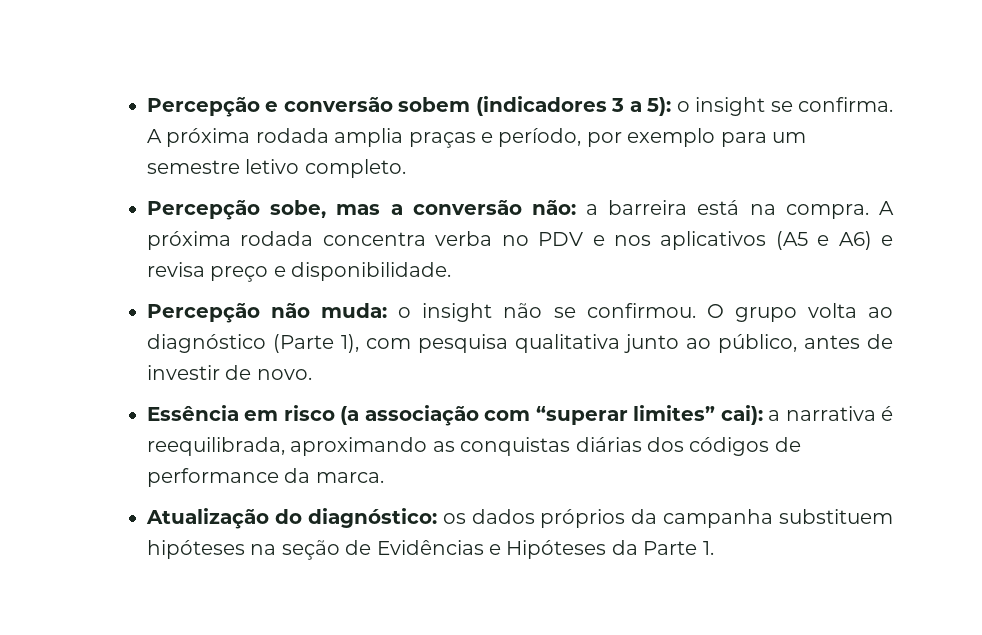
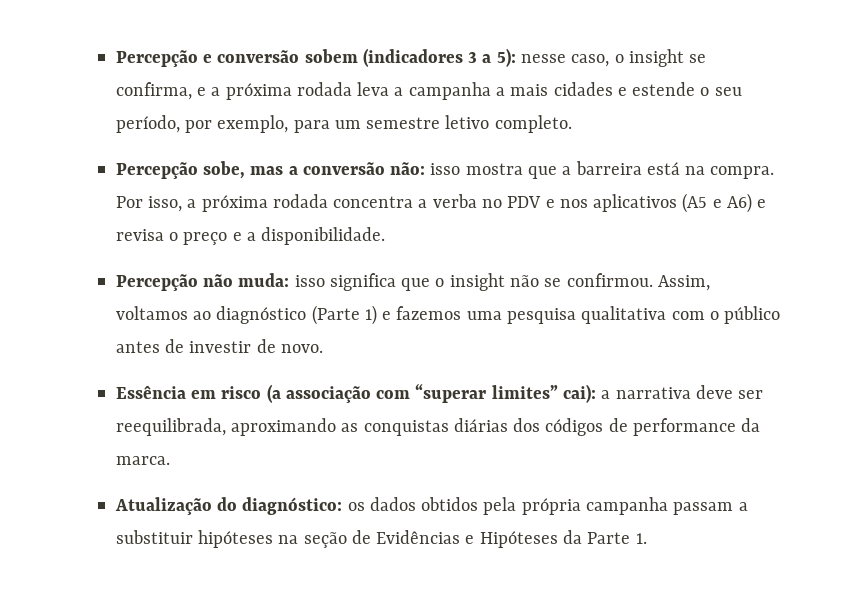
(672, 106) none -> [520,54,610,67] nesse caso,
[798,97,894,112] [146,128,493,148] confirma. A próxima rodada amplia praças e -> [115,82,742,100] confirma, e a próxima rodada leva a campanha a mais cidades e estende o seu
[627,128,716,147] exemplo -> [217,115,289,133] exemplo,
(576, 207) none -> [430,163,557,179] isso mostra que
[878,201,894,215] A -> [115,196,197,212] Por isso, a
(426, 239) none -> [418,199,428,208] a
(205, 269) none -> [169,232,179,241] o
(286, 271) none -> [246,232,256,241] a
(388, 310) none -> [294,273,431,291] isso significa que
[706,303,893,322] [146,334,798,353] O grupo volta ao diagnóstico (Parte 1), com pesquisa qualitativa junto ao público, -> [657,275,710,291] [115,305,781,325] Assim, voltamos ao diagnóstico (Parte 1) e fazemos uma pesquisa qualitativa com o público
[881,406,894,421] é -> [695,385,764,399] deve ser
[540,509,894,528] próprios da campanha substituem -> [421,497,748,515] [115,530,193,544] obtidos pela própria campanha passam a substituir

